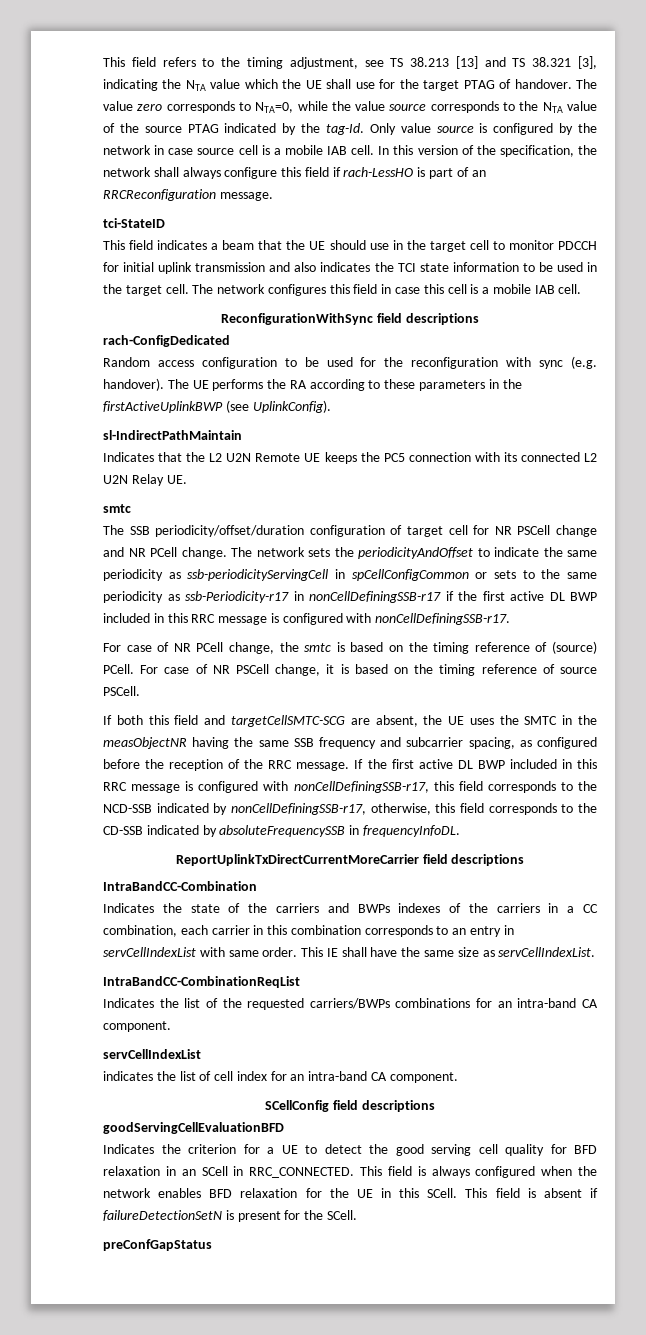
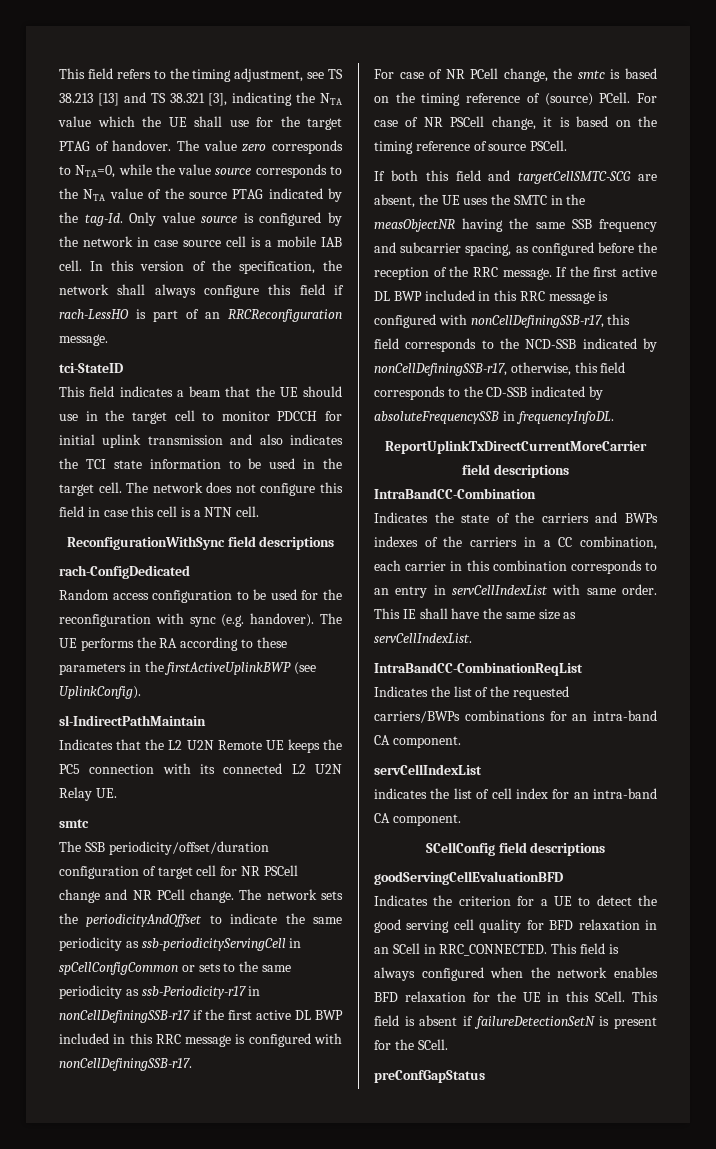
[267,284,326,296] configures -> [206,482,316,496] does not configure
[492,284,555,294] mobile IAB -> [204,507,233,517] NTN

